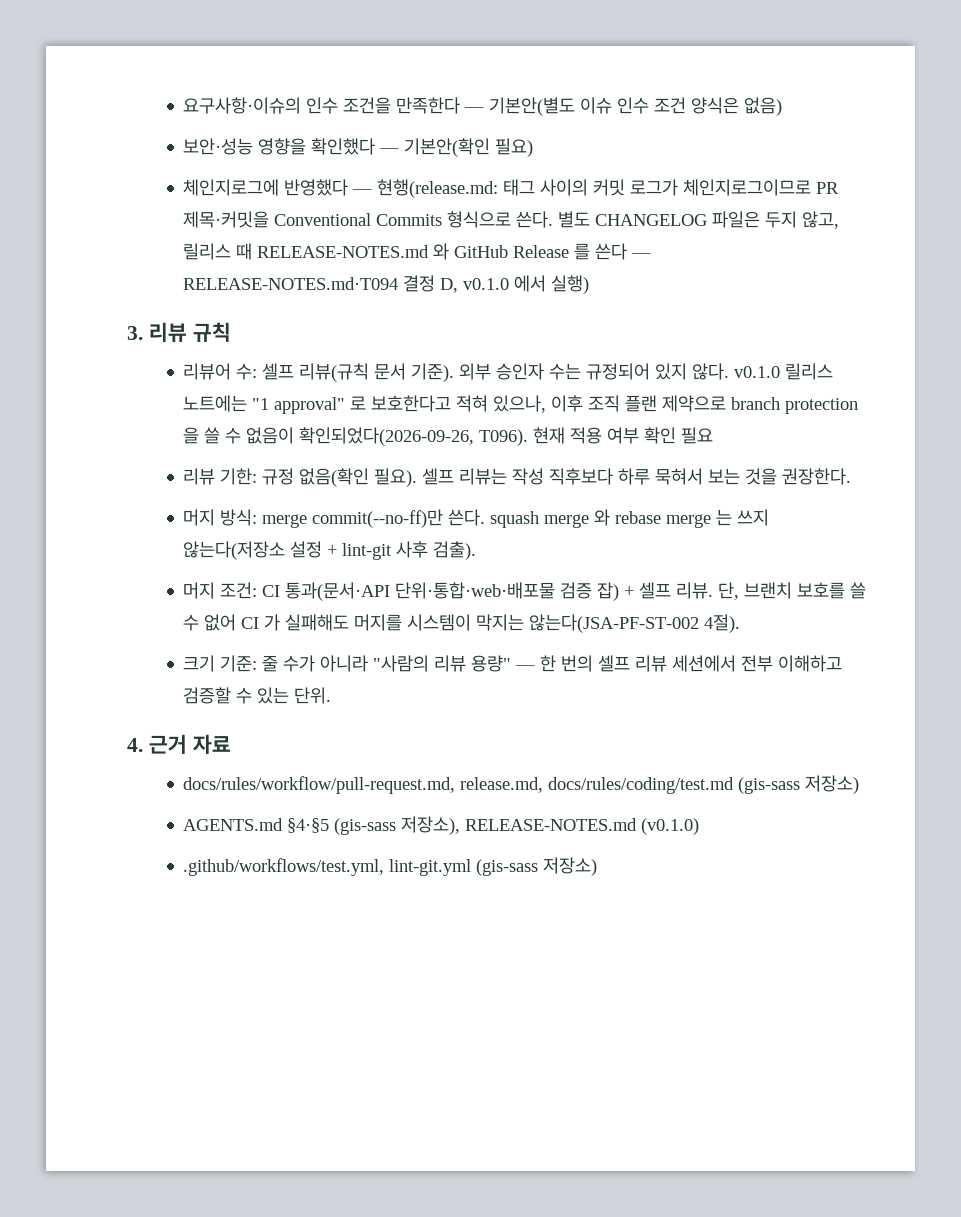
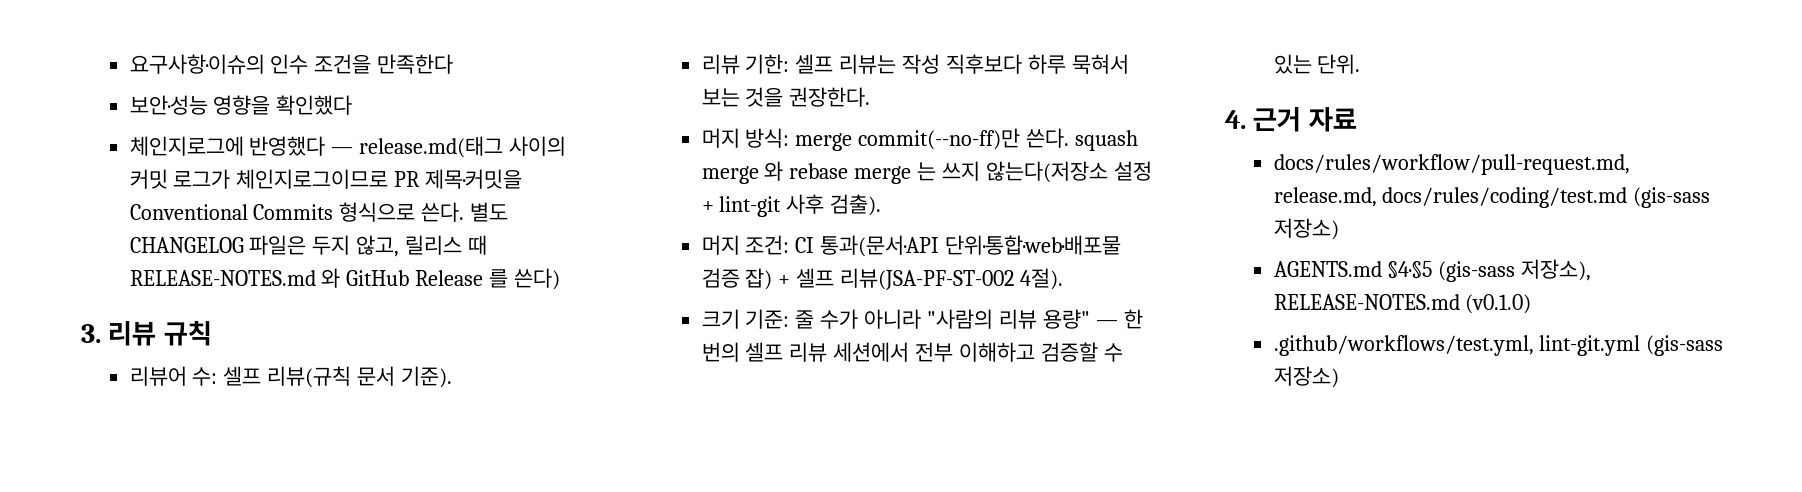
[464,97,783,116] — 기본안(별도 이슈 인수 조건 양식은 없음) -> (454, 64) none
[379,138,534,157] — 기본안(확인 필요) -> (353, 105) none
[377,179,536,198] 현행(release.md: 태그 -> [359,136,504,158] release.md(태그
[595,243,652,260] [183,275,590,294] 쓴다 — RELEASE-NOTES.md·T094 결정 D, v0.1.0 에서 실행) -> [514,268,561,290] 쓴다)
[459,363,834,380] [183,395,859,414] [183,427,714,446] 외부 승인자 수는 규정되어 있지 않다. v0.1.0 릴리스 노트에는 "1 approval" 로 보호한다고 적혀 있으나, 이후 조직 플랜 제약으로 branch protection 을 쓸 수 없음이 확인되었다(2026-09-26, T096). 현재 적용 여부 확인 필요 -> (453, 377) none
[262,468,418,487] 규정 없음(확인 필요). -> (790, 64) none
[676,582,867,600] [183,614,700,633] 리뷰. 단, 브랜치 보호를 쓸 수 없어 CI 가 실패해도 머지를 시스템이 막지는 않는다(JSA-PF-ST-002 -> [840,268,1015,290] 리뷰(JSA-PF-ST-002

